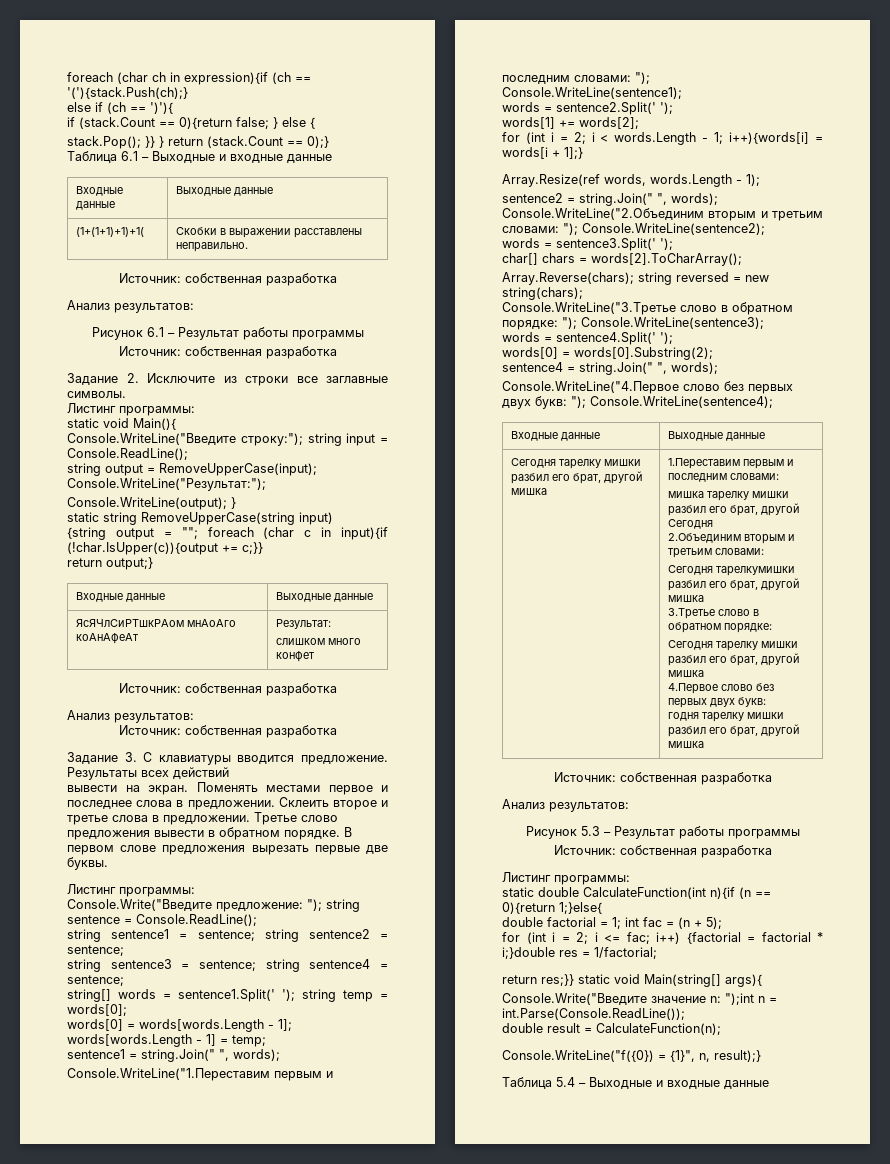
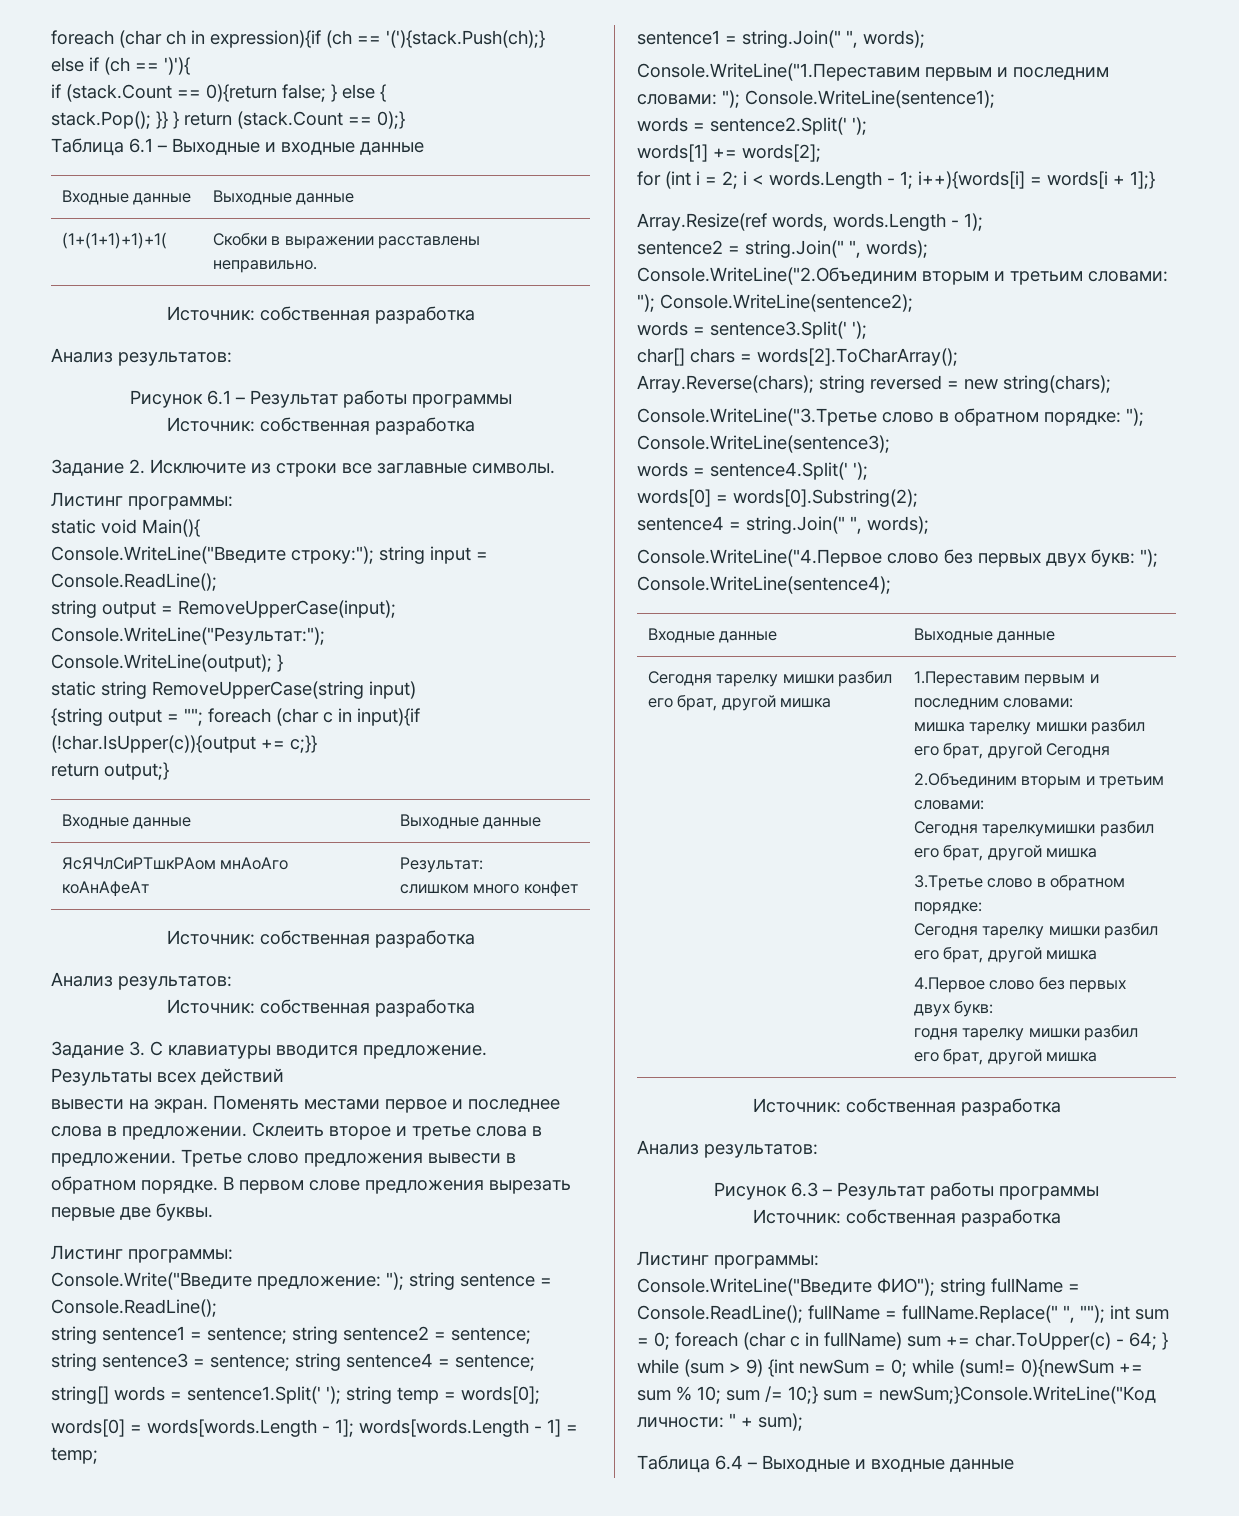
[580,826,600,836] 5.3 -> [791,1182,818,1197] 6.3
[502,887,771,899] [502,902,602,914] [502,917,722,929] [502,932,823,944] [502,947,657,959] [502,974,762,987] [502,993,777,1005] [502,1008,685,1020] [502,1023,721,1035] [502,1050,761,1062] [502,1077,575,1089] static double CalculateFunction(int n){if (n == 0){return 1;}else{ // double factorial = 1; int fac = (n + 5); // for (int i = 2; i <= fac; i++) {factorial = factorial * i;}double res = 1/factorial; // return res;}} static void Main(string[] args){ // Console.Write("Введите значение n: ");int n = int.Parse(Console.ReadLine()); // double result = CalculateFunction(n); // Console.WriteLine("f({0}) = {1}", n, result);} // Таблица 5.4 -> [637,1278,1080,1296] [637,1305,1169,1323] [637,1332,1168,1350] [637,1359,1143,1377] [637,1386,1156,1404] [637,1413,803,1431] [637,1455,743,1473] Console.WriteLine("Введите ФИО"); string fullName = Console.ReadLine(); fullName = fullName.Replace(" ", ""); int sum = 0; foreach (char c in fullName) sum += char.ToUpper(c) - 64; } while (sum > 9) {int newSum = 0; while (sum!= 0){newSum += sum % 10; sum /= 10;} sum = newSum;}Console.WriteLine("Код личности: " + sum); // Таблица 6.4

